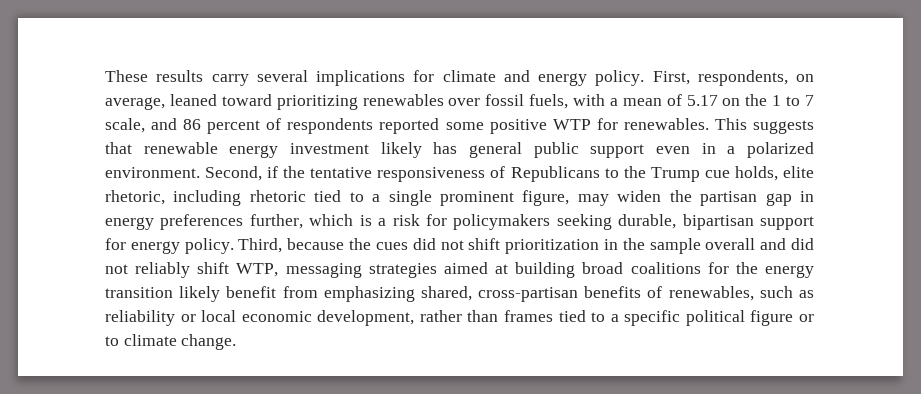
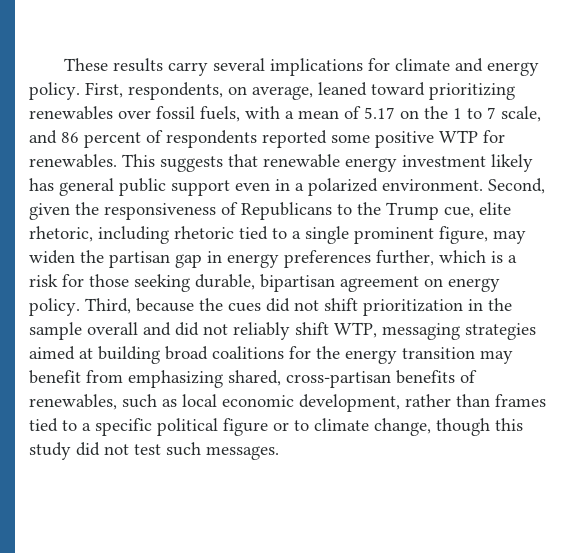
[267,166,373,178] if the tentative -> [29,202,99,220] given the
[704,166,778,181] cue holds, -> [444,207,474,218] cue,
[453,214,551,230] policymakers -> [89,274,129,287] those
[760,216,814,230] [105,238,126,250] support for -> [340,276,443,292] agreement on
[179,286,221,302] likely -> [480,350,513,364] may
[105,310,196,326] reliability or -> (177, 403) none
[181,334,237,350] change. -> [374,418,523,436] [29,442,279,460] change, though this study did not test such messages.

